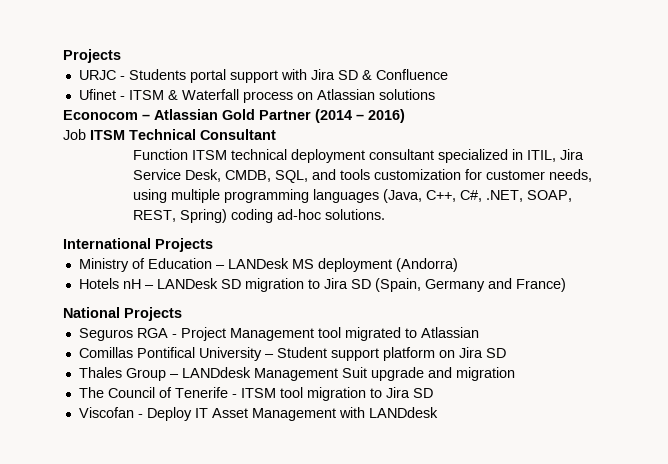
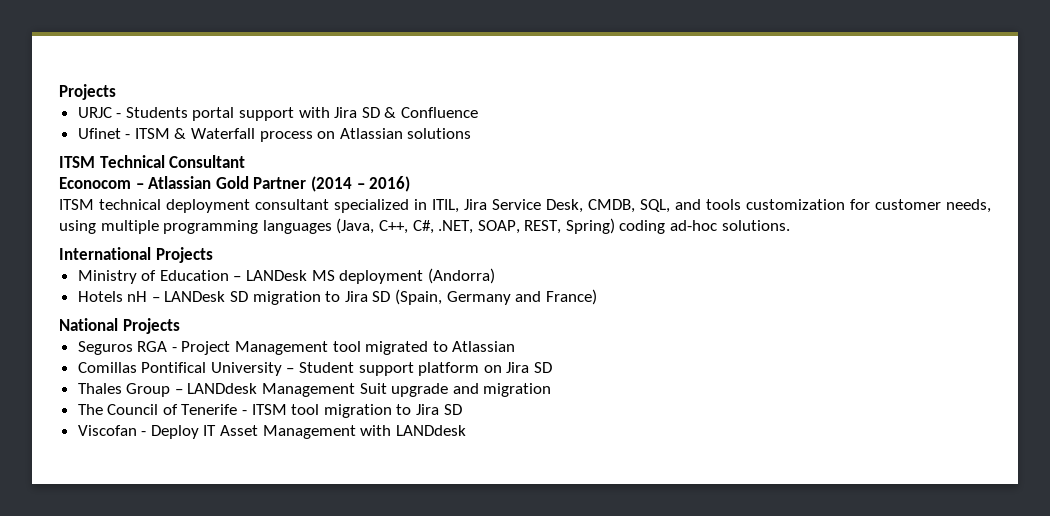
(435, 94) none -> [59,155,246,168] // ITSM Technical Consultant
[63,129,276,140] [132,149,188,160] Job ITSM Technical Consultant // Function -> (411, 184) none

